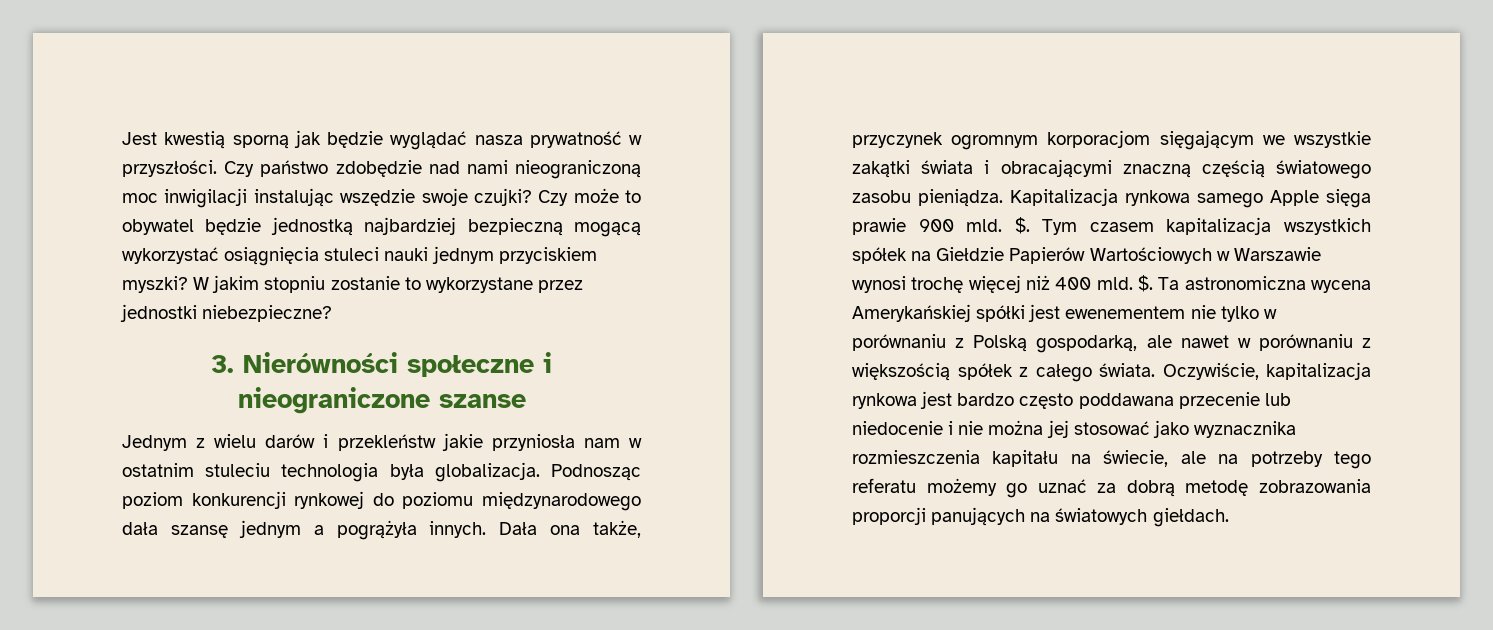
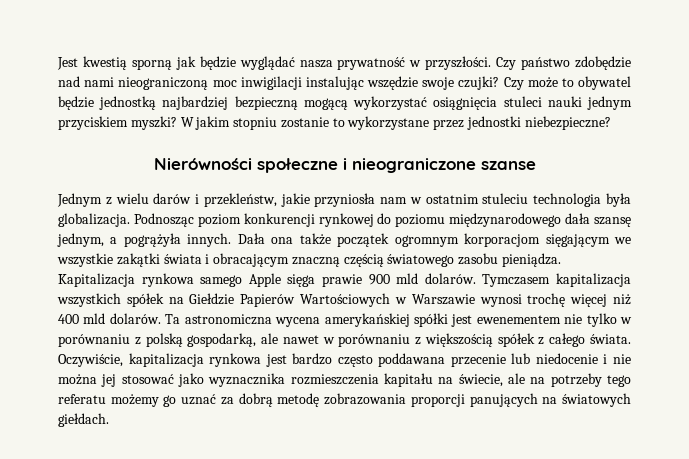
[211,355,234,373] 3. -> (611, 123) none
[337,434,436,451] przekleństw -> [203,193,277,207] przekleństw,
[238,520,301,538] jednym -> [57,233,104,247] jednym,
[593,520,641,538] [852,132,943,148] także, przyczynek -> [299,233,390,247] także początek
[1000,159,1112,178] obracającymi -> [213,253,290,267] obracającym
[966,217,1154,235] mld. $. Tym czasem -> [396,273,551,287] mld dolarów. Tymczasem
[1096,275,1153,292] mld. $. -> [83,313,161,324] mld dolarów.
[852,304,971,322] Amerykańskiej -> [324,313,410,327] amerykańskiej
[973,335,1028,352] Polską -> [145,333,183,347] polską

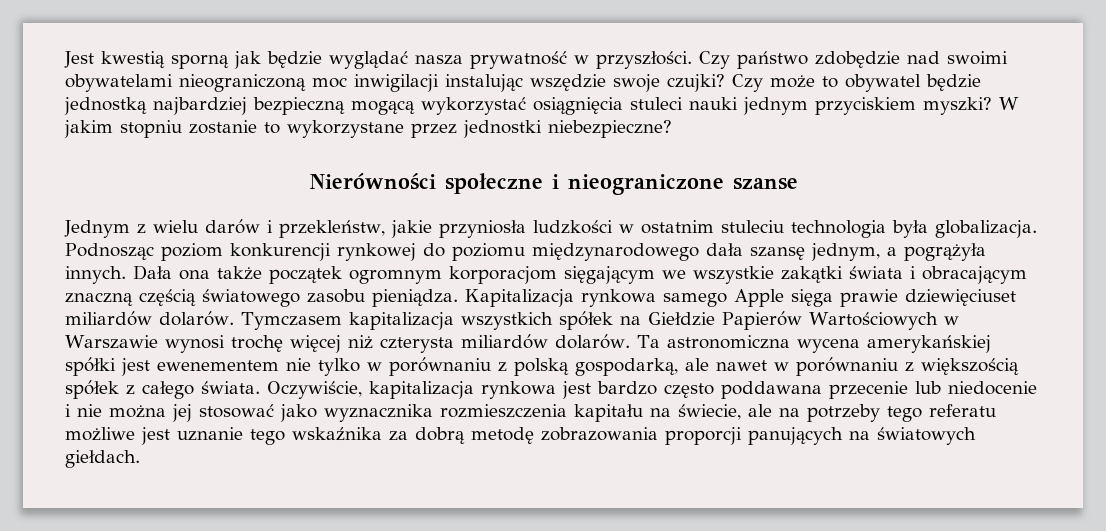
[84,77,115,87] nami -> [947,51,1008,65] [65,74,173,92] swoimi obywatelami
[380,197,408,204] nam -> [532,220,613,234] ludzkości
[368,273,419,285] 900 mld -> [905,289,1016,306] [65,311,152,326] dziewięciuset miliardów
[58,313,106,324] 400 mld -> [379,334,548,353] czterysta miliardów
[110,394,217,407] możemy go uznać -> [65,427,382,445] możliwe jest uznanie tego wskaźnika

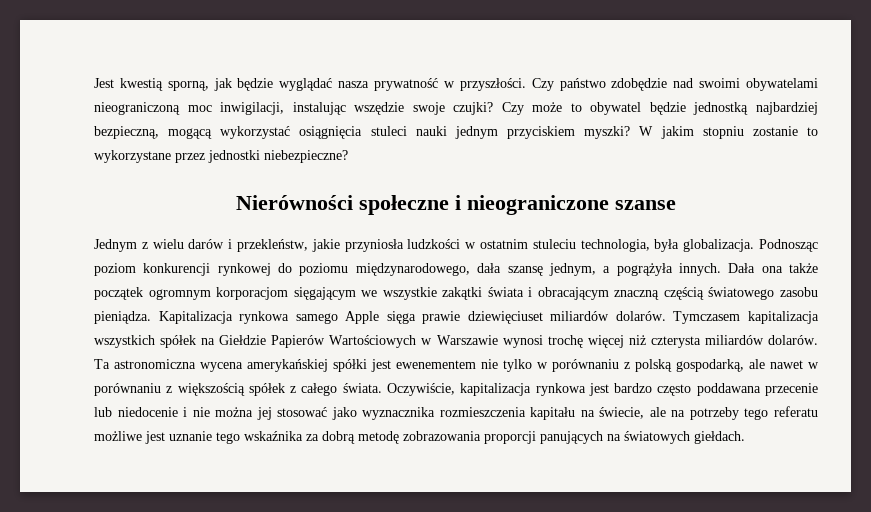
[171,54,229,69] sporną -> [167,81,209,91] sporną,
[354,74,439,92] inwigilacji -> [220,102,285,115] inwigilacji,
[253,97,345,115] bezpieczną -> [94,126,159,139] bezpieczną,
[790,220,886,238] technologia -> [580,239,650,252] technologia,
[532,243,699,261] międzynarodowego -> [355,263,470,276] międzynarodowego,

